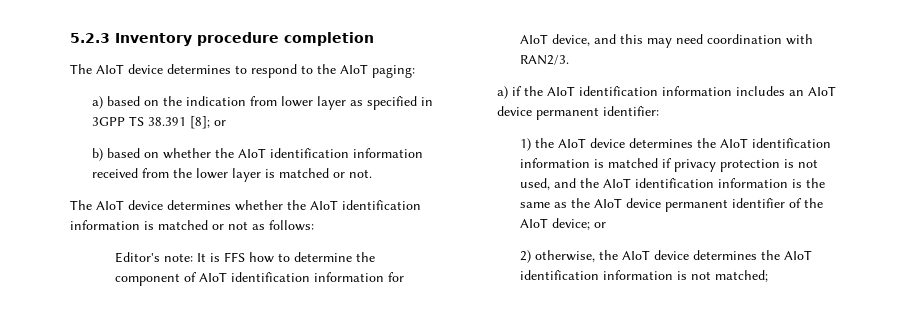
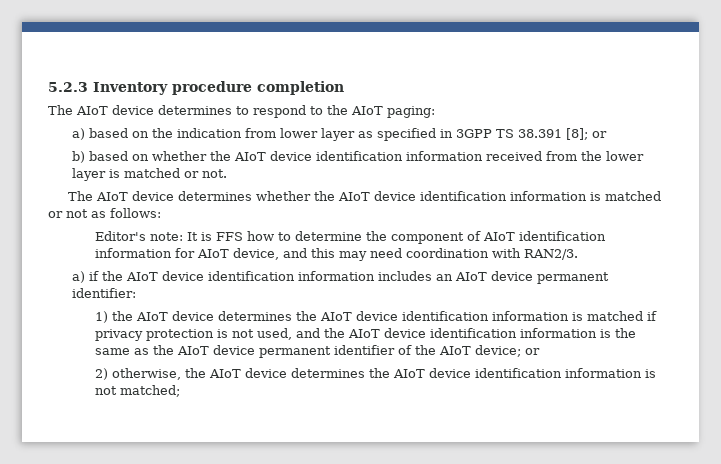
(267, 153) none -> [269,151,312,161] device
(338, 205) none -> [373,191,416,201] device
(576, 91) none -> [161,271,204,281] device
(748, 143) none -> [356,311,399,321] device
(631, 183) none -> [384,328,427,338] device
(812, 255) none -> [429,368,472,378] device

